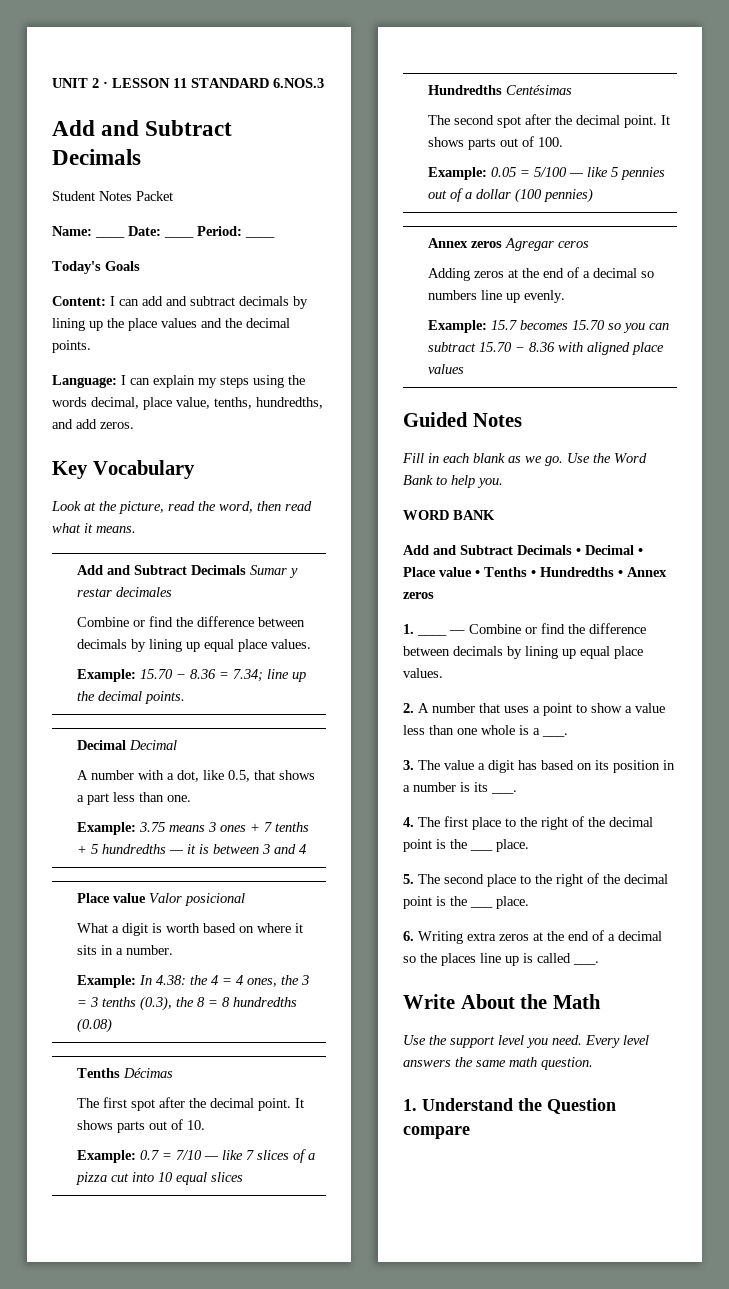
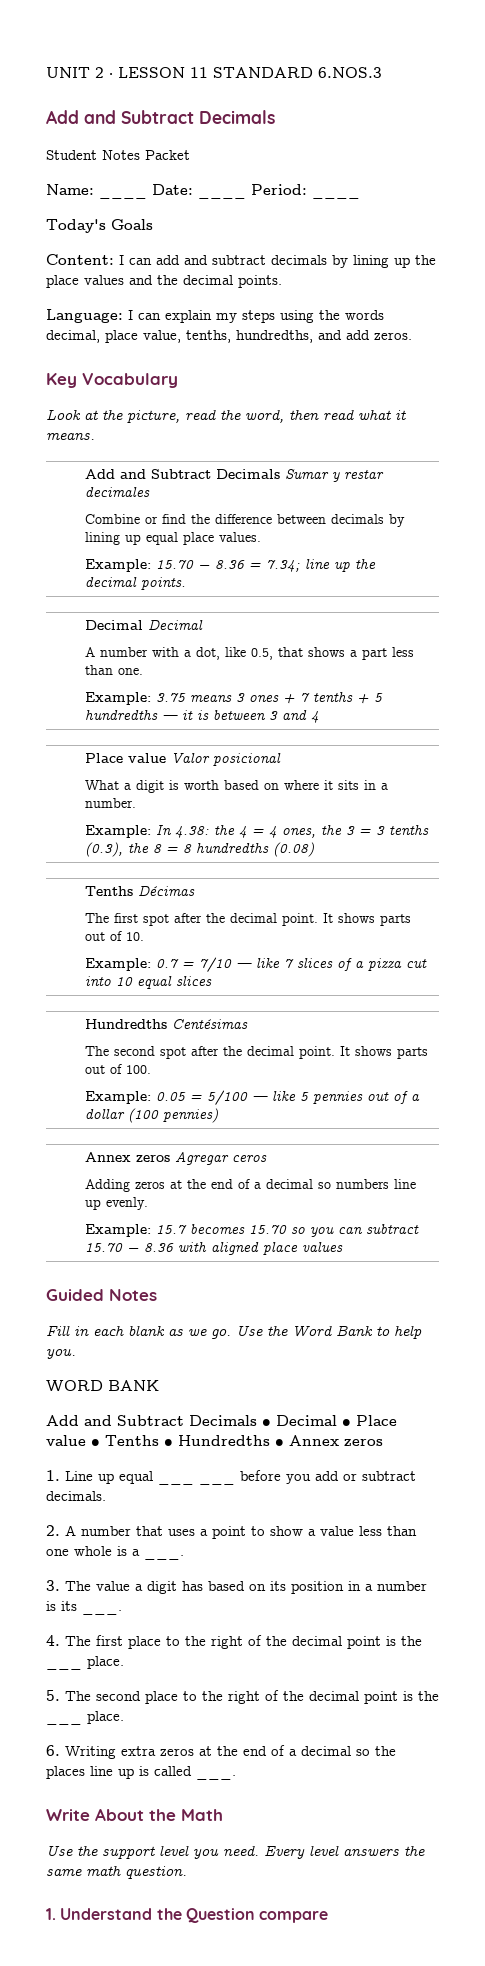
[417,634,447,636] [449,623,646,634] [403,646,643,659] [403,668,443,678] ____ — Combine or find the difference between decimals by lining up equal place values. -> [65,1471,235,1485] [240,1470,416,1484] [46,1491,106,1501] Line up equal ___ ___ before you add or subtract decimals.

